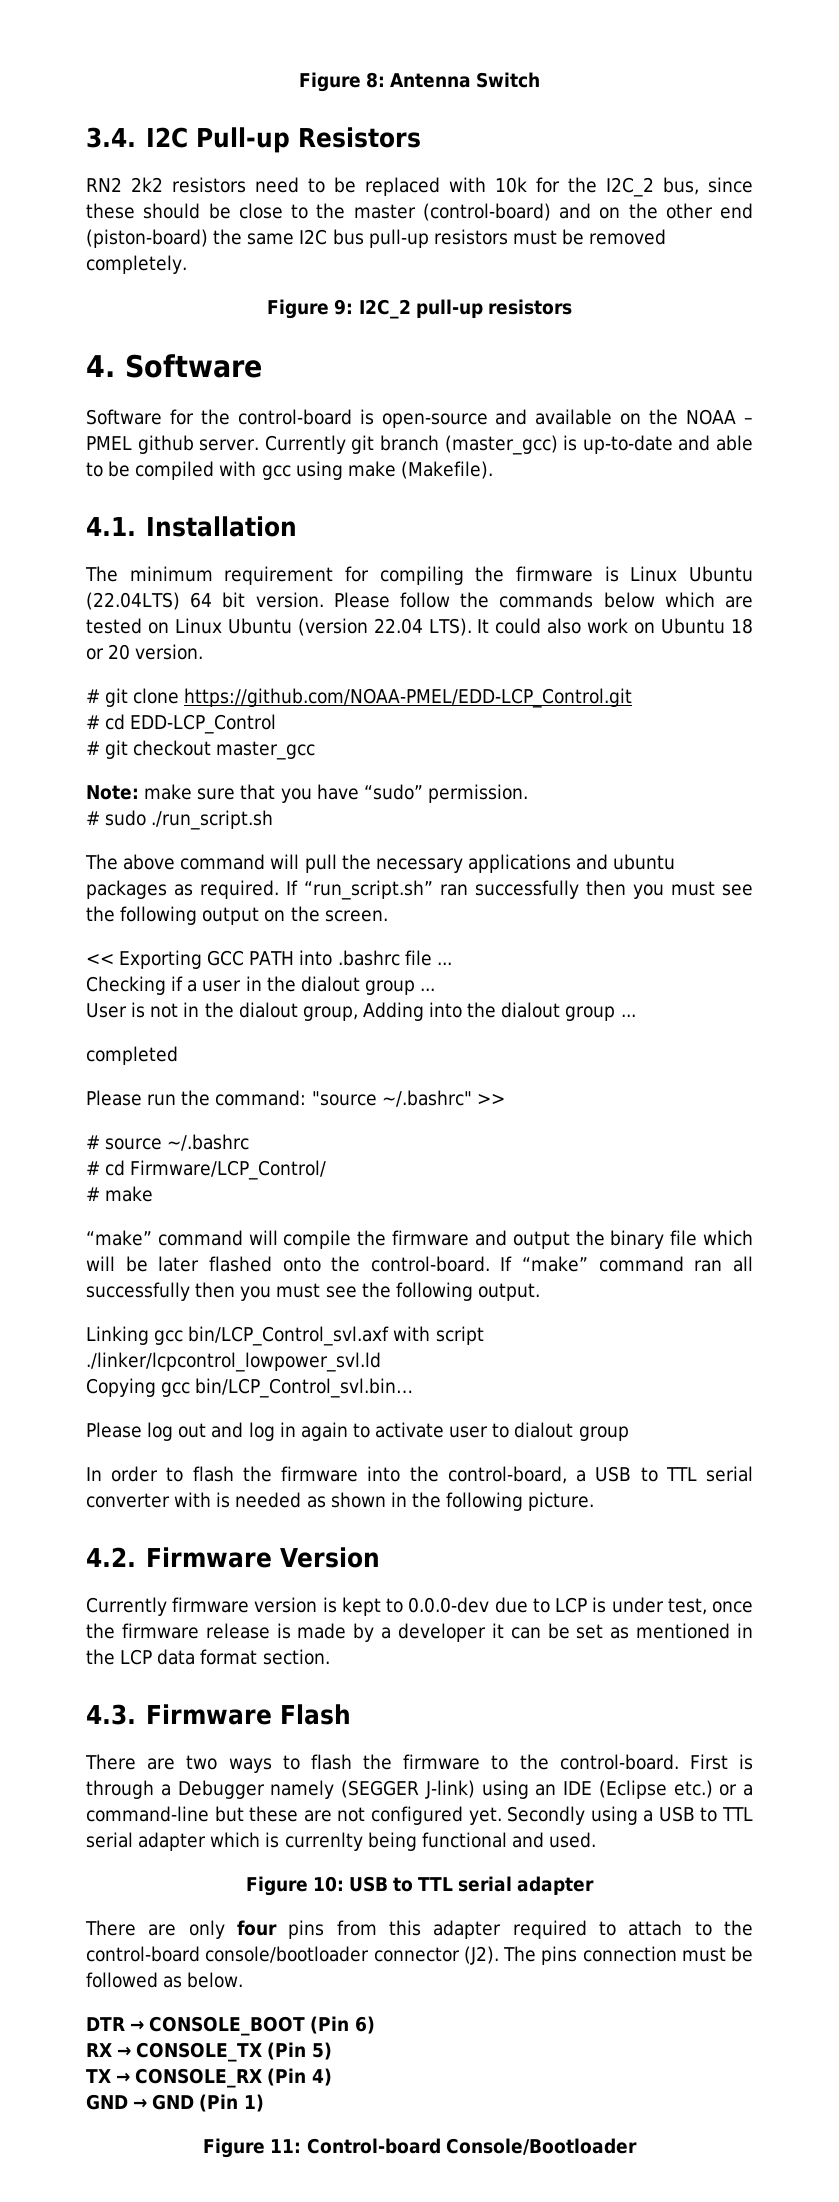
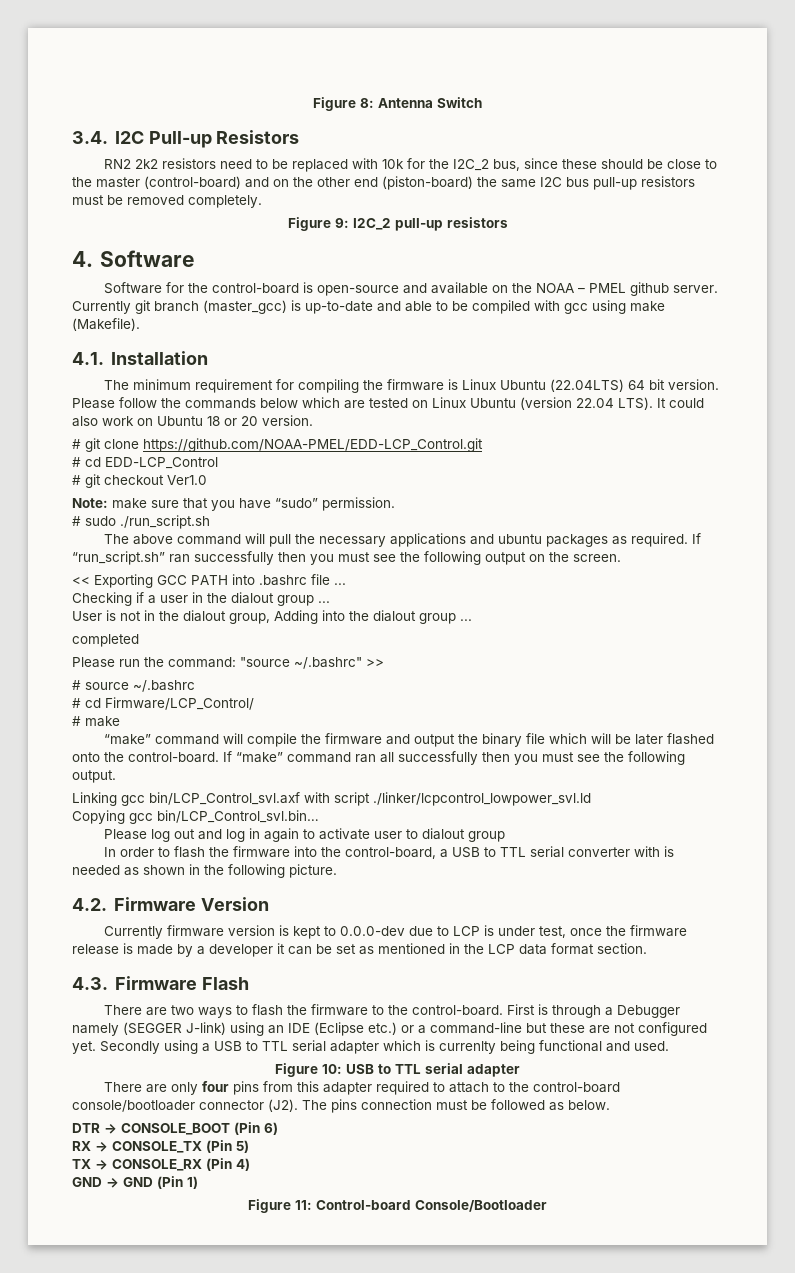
[216,741,316,760] master_gcc -> [167,475,207,485] Ver1.0

